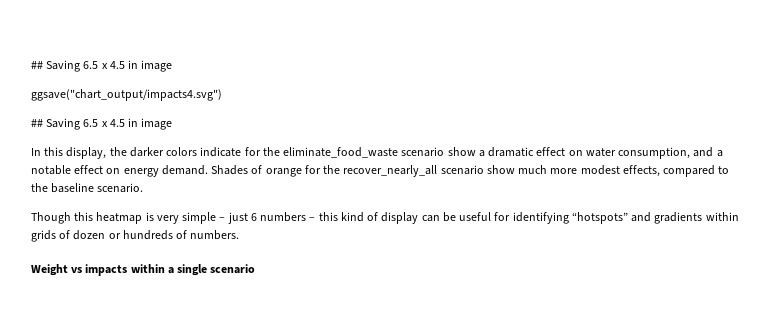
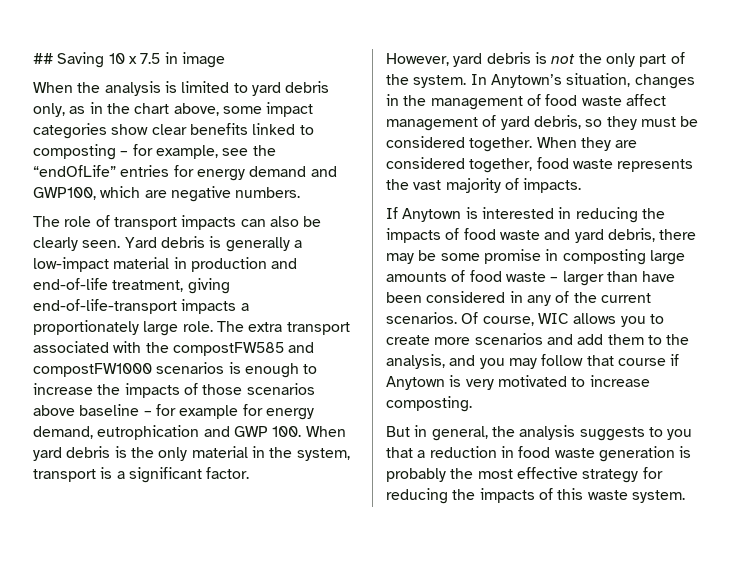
[31,60,173,72] [31,89,222,101] [31,118,173,130] [31,147,723,159] [31,165,730,177] [31,183,144,193] [31,212,739,224] [31,230,240,242] [31,264,256,276] ## Saving 6.5 x 4.5 in image // ggsave("chart_output/impacts4.svg") // ## Saving 6.5 x 4.5 in image // In this display, the darker colors indicate for the eliminate_food_waste scenario show a dramatic effect on water consumption, and a notable effect on energy demand. Shades of orange for the recover_nearly_all scenario show much more modest effects, compared to the baseline scenario. // Though this heatmap is very simple – just 6 numbers – this kind of display can be useful for identifying “hotspots” and gradients within grids of dozen or hundreds of numbers. // Weight vs impacts within a single scenario -> [33,52,225,68] [33,81,330,96] [33,102,314,117] [33,123,314,139] [33,144,276,160] [33,165,337,181] [33,186,301,202] [33,215,322,230] [33,236,302,252] [33,257,298,272] [33,278,230,294] [33,299,249,314] [33,320,350,336] [33,341,315,356] [33,362,318,378] [33,383,315,398] [33,404,314,420] [33,425,346,440] [33,446,350,461] [33,467,250,483] [386,52,685,67] [386,73,695,89] [386,94,666,110] [386,115,699,131] [386,136,638,152] [386,157,694,173] [386,178,582,193] [386,207,665,223] [386,228,697,243] [386,249,685,265] [386,270,676,286] [386,291,651,306] [386,312,664,327] [386,333,690,345] [386,354,680,369] [386,375,650,390] [386,396,472,412] [386,425,693,441] [386,446,692,462] [386,467,663,483] [386,488,685,504] ## Saving 10 x 7.5 in image // When the analysis is limited to yard debris only, as in the chart above, some impact categories show clear benefits linked to composting – for example, see the “endOfLife” entries for energy demand and GWP100, which are negative numbers. // The role of transport impacts can also be clearly seen. Yard debris is generally a low-impact material in production and end-of-life treatment, giving end-of-life-transport impacts a proportionately large role. The extra transport associated with the compostFW585 and compostFW1000 scenarios is enough to increase the impacts of those scenarios above baseline – for example for energy demand, eutrophication and GWP 100. When yard debris is the only material in the system, transport is a significant factor. // However, yard debris is not the only part of the system. In Anytown’s situation, changes in the management of food waste affect management of yard debris, so they must be considered together. When they are considered together, food waste represents the vast majority of impacts. // If Anytown is interested in reducing the impacts of food waste and yard debris, there may be some promise in composting large amounts of food waste – larger than have been considered in any of the current scenarios. Of course, WIC allows you to create more scenarios and add them to the analysis, and you may follow that course if Anytown is very motivated to increase composting. // But in general, the analysis suggests to you that a reduction in food waste generation is probably the most effective strategy for reducing the impacts of this waste system.

